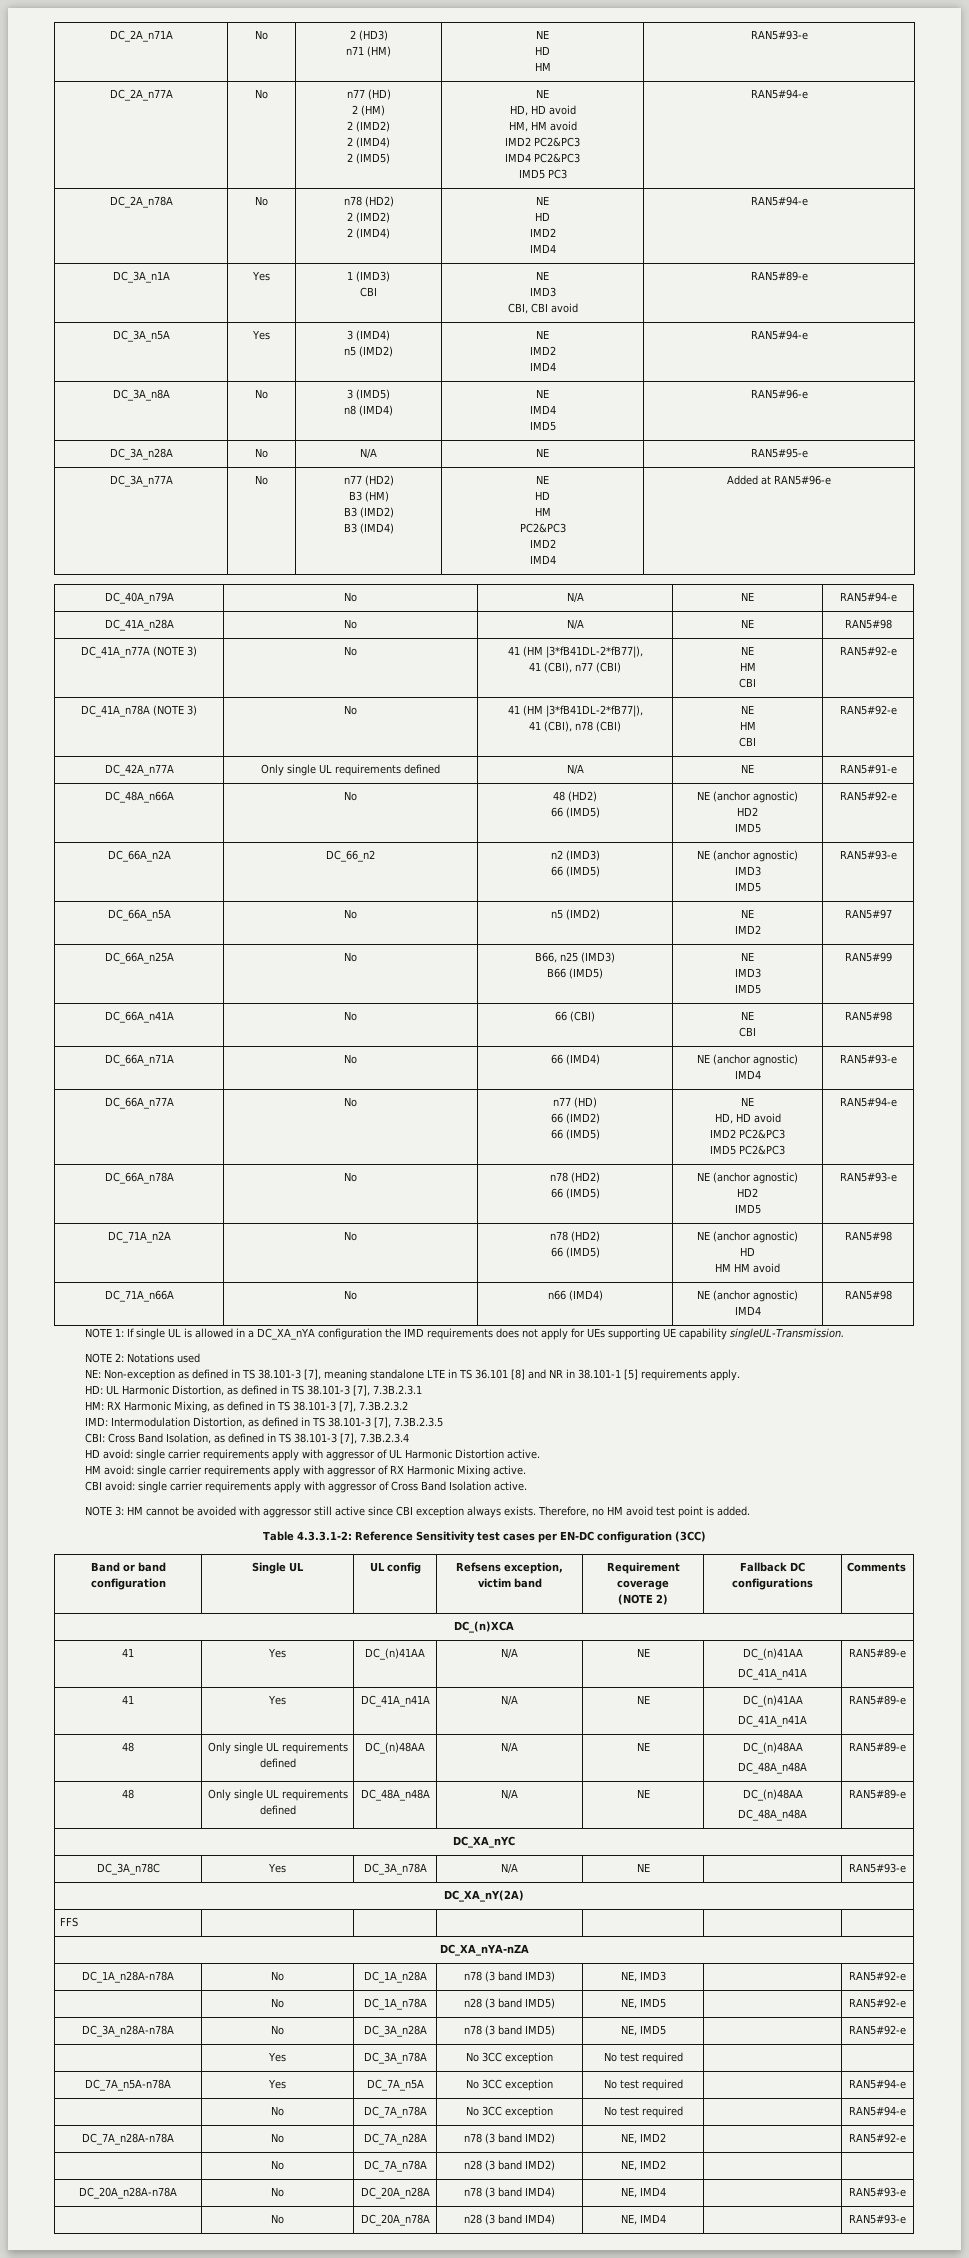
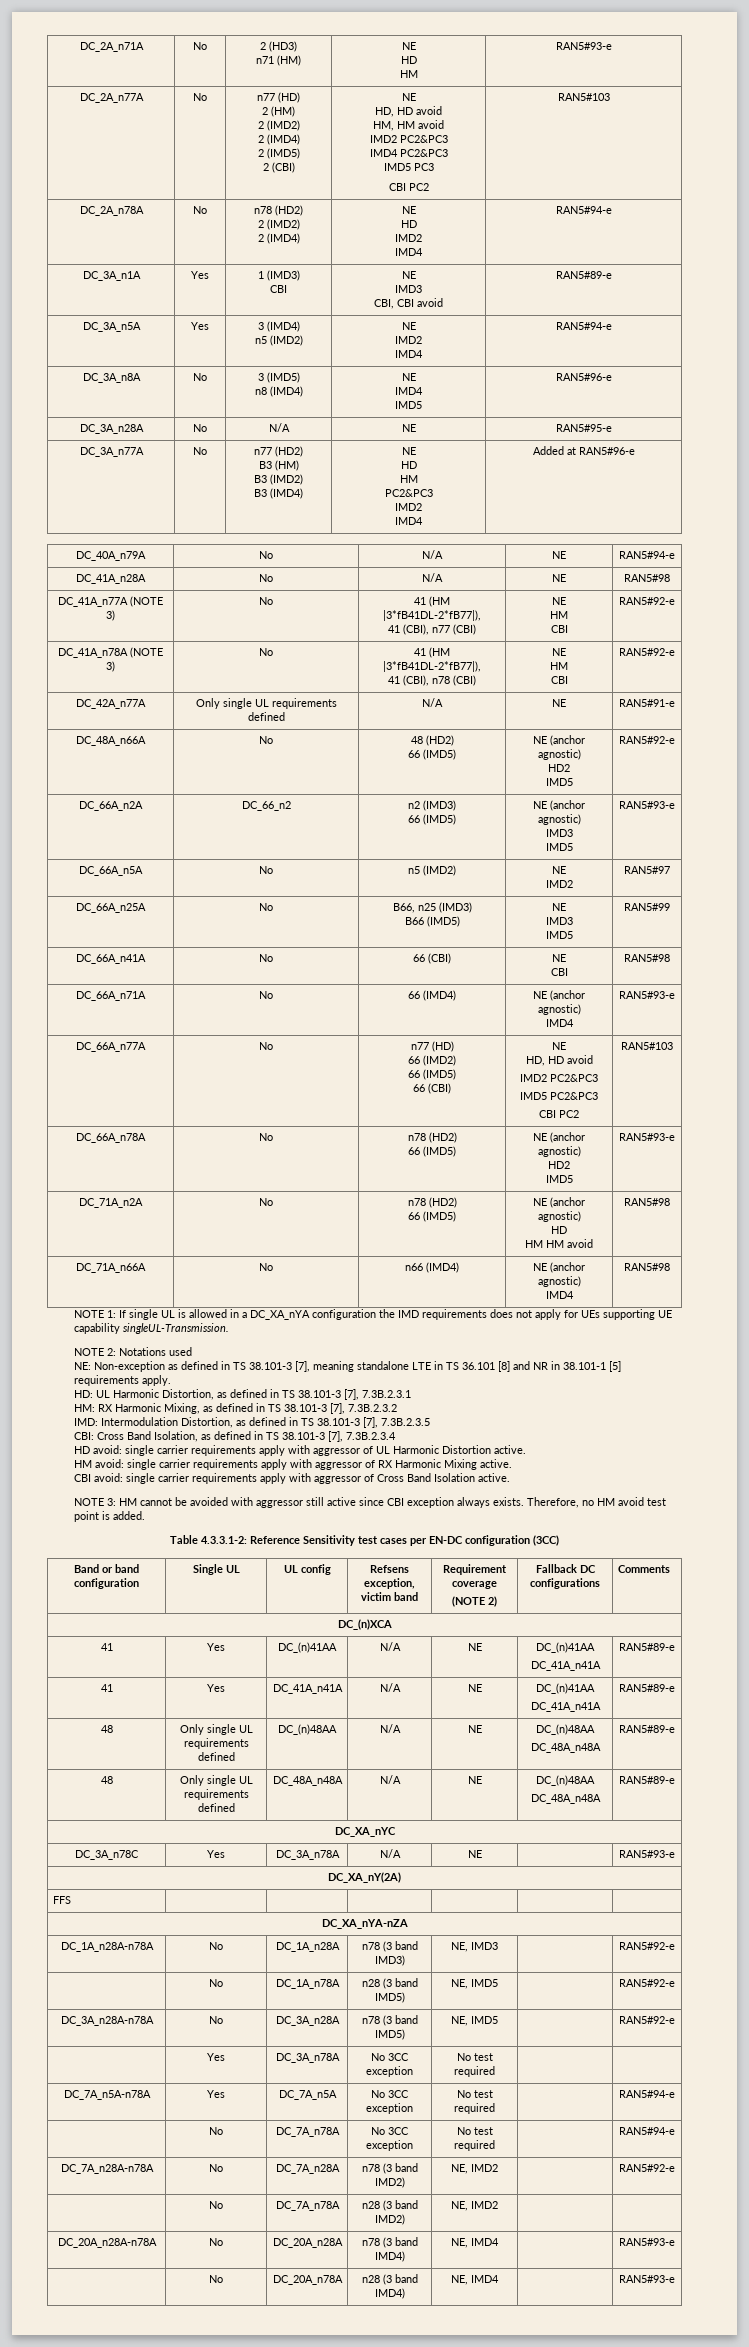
(390, 158) none -> [262,162,295,173] // 2 (CBI)
[750,89,808,99] | RAN5#94-e -> [388,183,429,191] [557,93,610,101] // CBI PC2 | RAN5#103
(600, 1134) none -> [413,1083,451,1094] // 66 (CBI)
[839,1097,897,1107] | RAN5#94-e -> [539,1110,579,1118] [621,1042,673,1050] // CBI PC2 | RAN5#103

